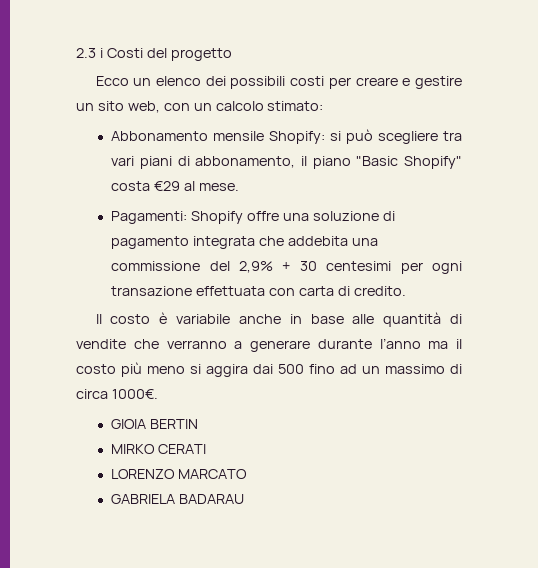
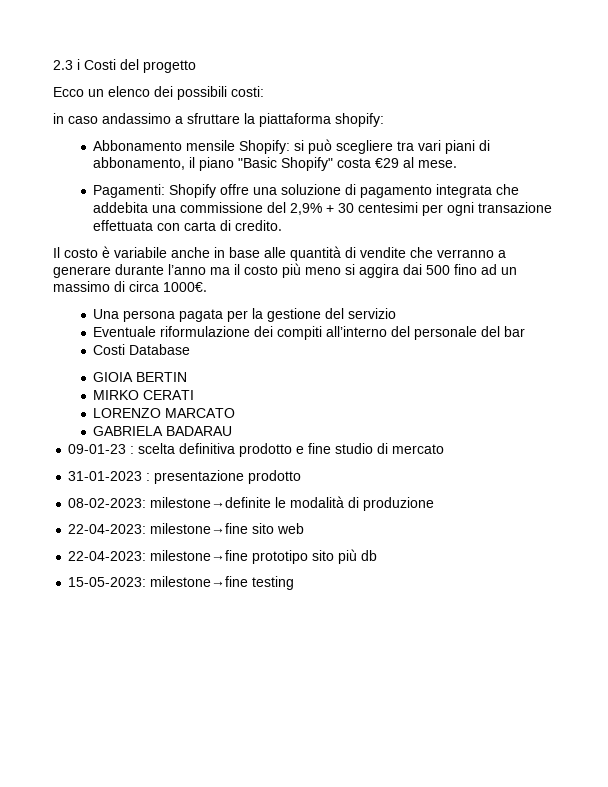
[290,76,463,89] [76,101,324,113] costi per creare e gestire un sito web, con un calcolo stimato: -> [231,86,264,97] [53,113,384,127] costi: // in caso andassimo a sfruttare la piattaforma shopify:
(158, 394) none -> [93,308,397,322] [93,326,526,340] [93,344,191,355] // Una persona pagata per la gestione del servizio // Eventuale riformulazione dei compiti all’interno del personale del bar // Costi Database
(245, 499) none -> [68,443,445,457] [68,470,302,484] [68,496,435,511] [68,523,305,534] [68,549,378,564] [68,576,295,590] // 09-01-23 : scelta definitiva prodotto e fine studio di mercato // 31-01-2023 : presentazione prodotto // 08-02-2023: milestone→definite le modalità di produzione // 22-04-2023: milestone→fine sito web // 22-04-2023: milestone→fine prototipo sito più db // 15-05-2023: milestone→fine testing

